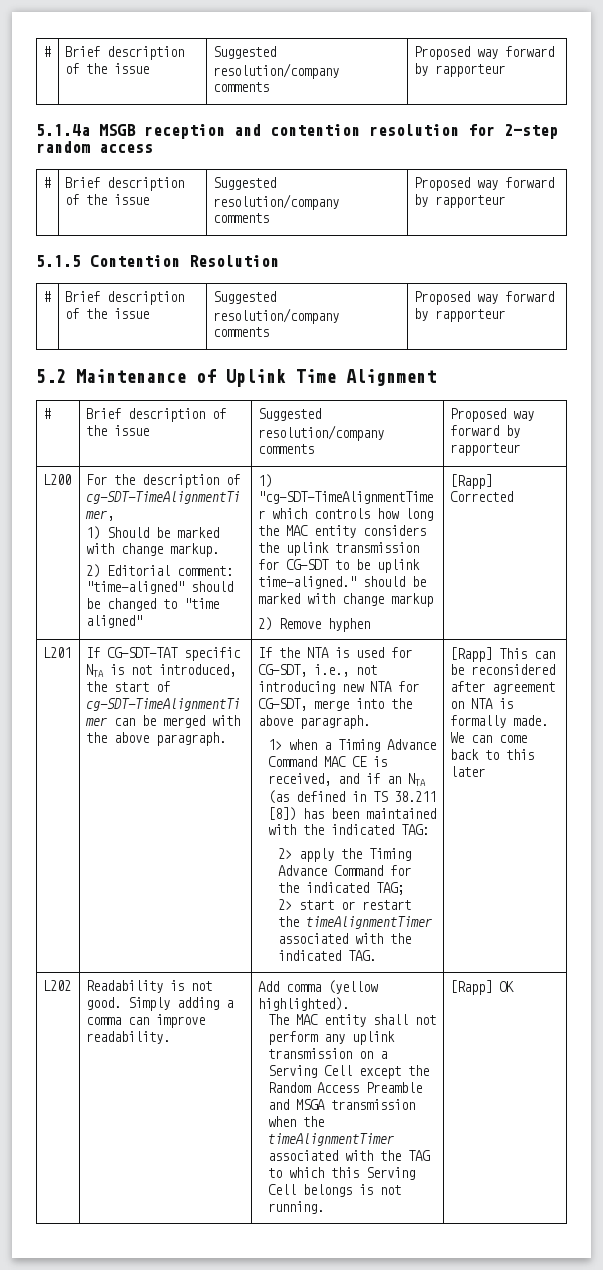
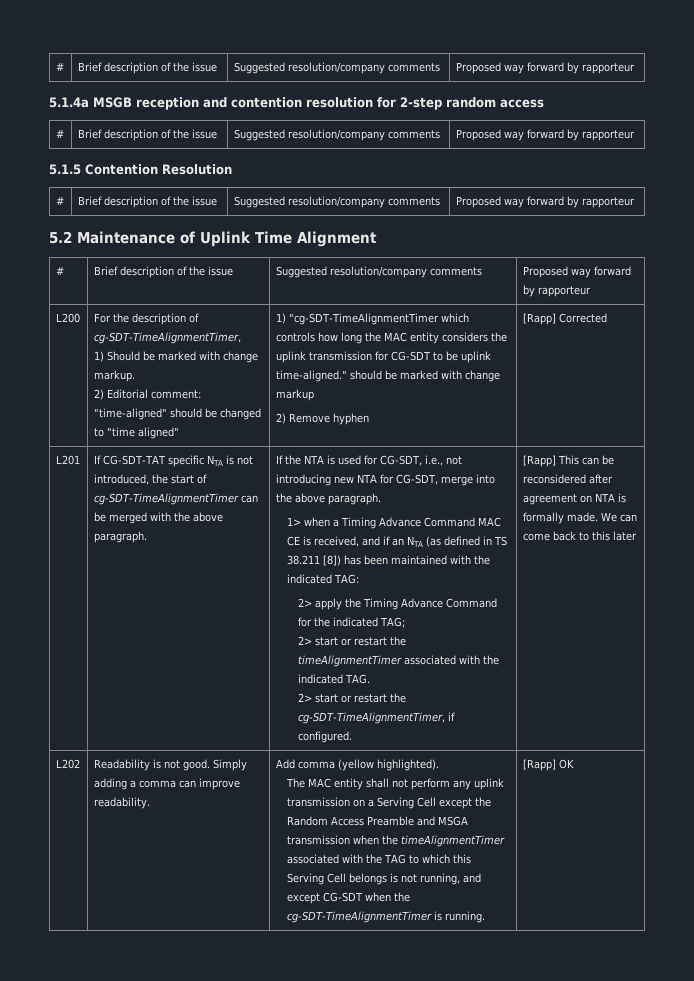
(377, 955) none -> [298,693,407,703] [298,712,456,724] [298,731,353,743] // 2> start or restart the cg-SDT-TimeAlignmentTimer, if configured.
(402, 1190) none -> [420,873,482,885] [287,892,411,904] [287,911,443,923] running, and except CG-SDT when the cg-SDT-TimeAlignmentTimer is

